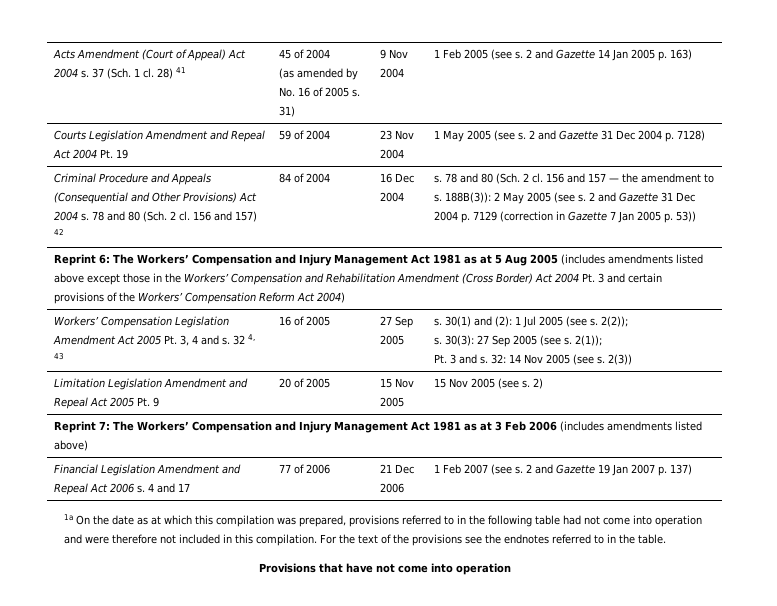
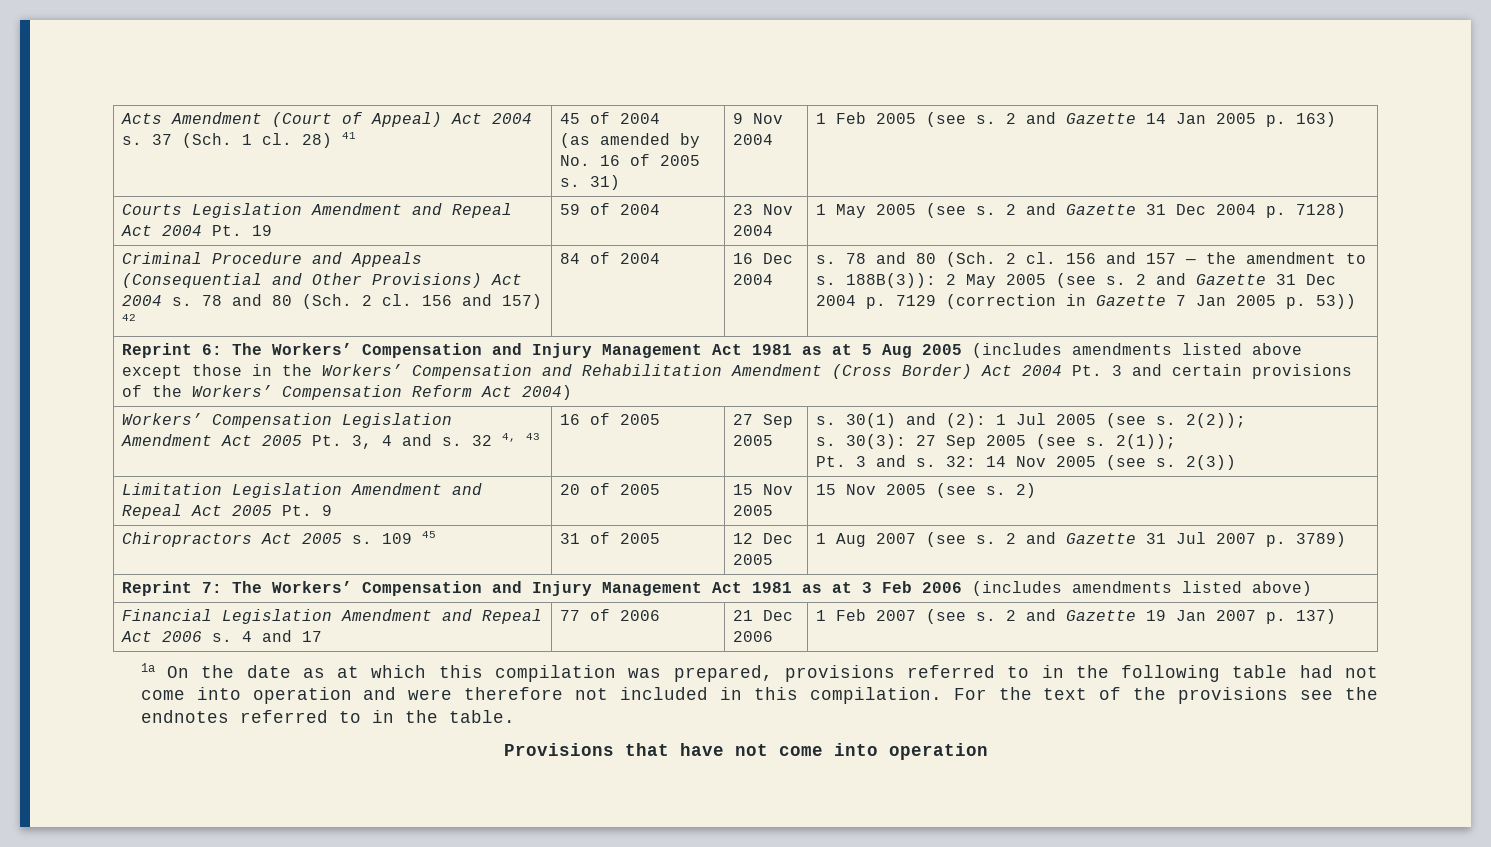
(544, 383) none -> [121,531,436,547] [559,532,660,544] [732,533,793,544] [732,554,773,565] [815,532,1346,547] // Chiropractors Act 2005 s. 109 45 | 31 of 2005 | 12 Dec 2005 | 1 Aug 2007 (see s. 2 and Gazette 31 Jul 2007 p. 3789)

